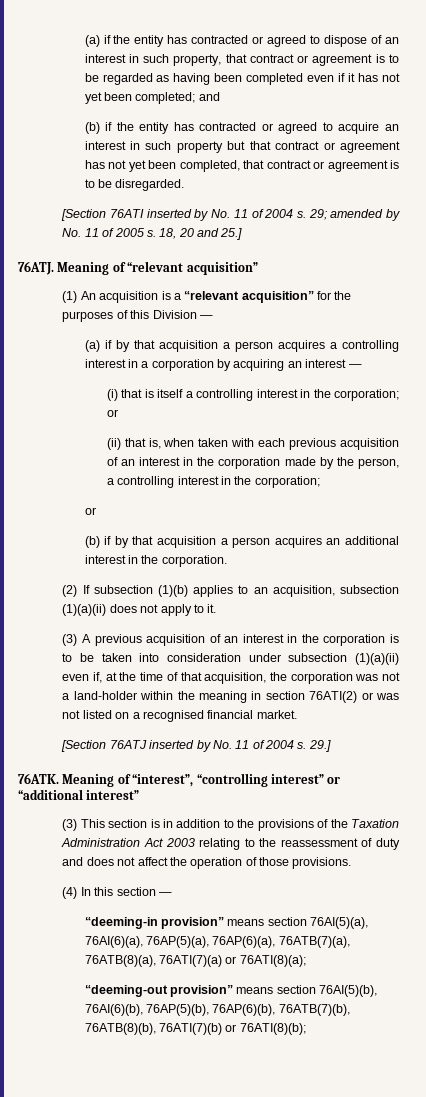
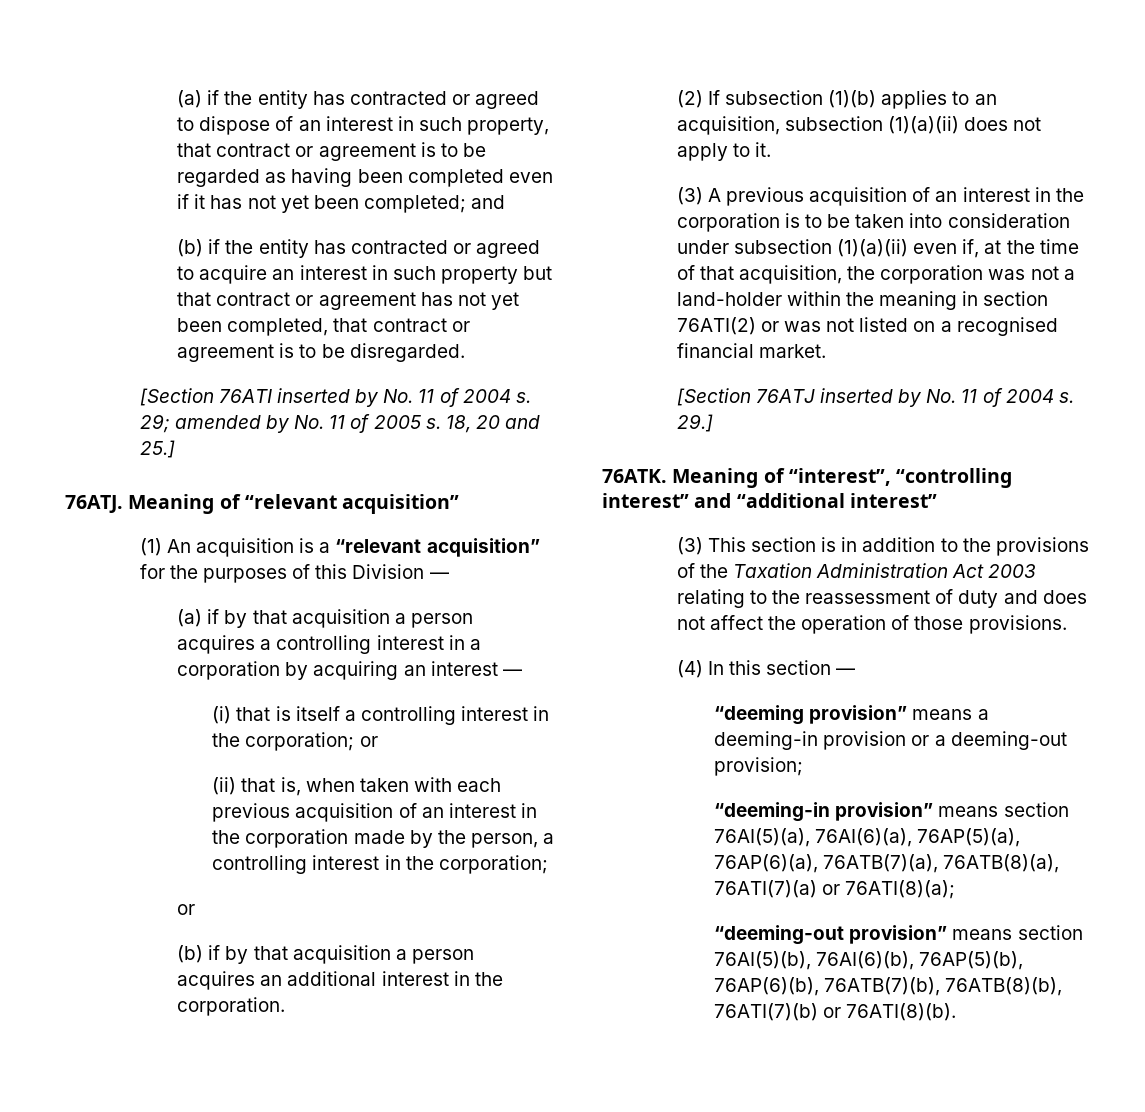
[327,777,341,784] or -> [694,493,732,508] and
(172, 894) none -> [714,705,989,725] [714,731,1067,750] [714,757,804,776] // “deeming provision” means a deeming-in provision or a deeming-out provision;
[239,1023,306,1035] 76ATI(8)(b); -> [846,1003,957,1021] 76ATI(8)(b).

